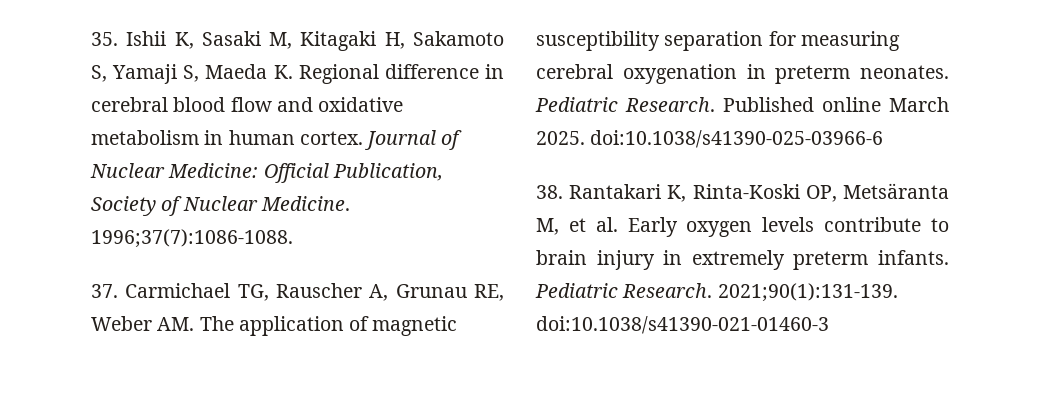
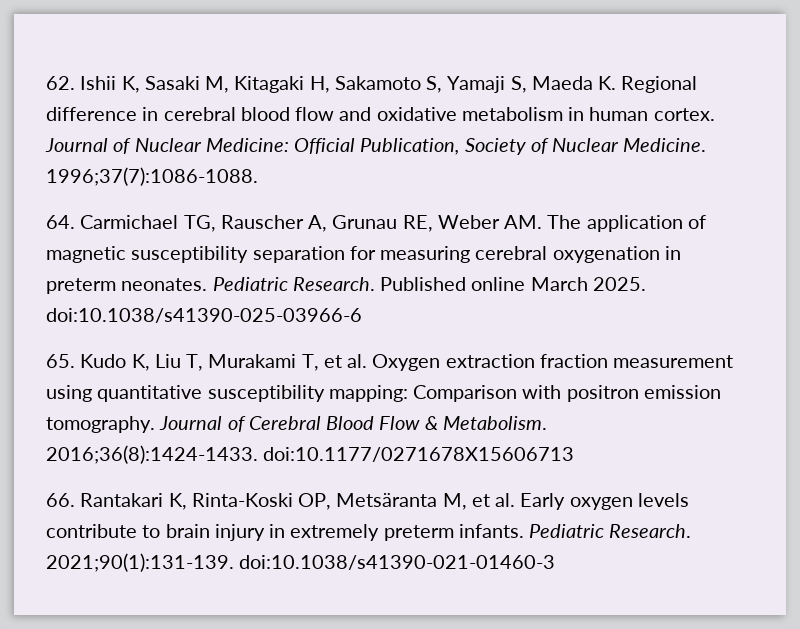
[91,32,118,46] 35. -> [46,76,75,90] 62.
[91,284,118,298] 37. -> [46,215,75,229] 64.
[536,185,563,199] 38. -> [46,354,734,371] [46,385,721,402] [46,416,547,433] [46,445,575,464] [46,493,75,507] 65. Kudo K, Liu T, Murakami T, et al. Oxygen extraction fraction measurement using quantitative susceptibility mapping: Comparison with positron emission tomography. Journal of Cerebral Blood Flow & Metabolism. 2016;36(8):1424-1433. doi:10.1177/0271678X15606713 // 66.

